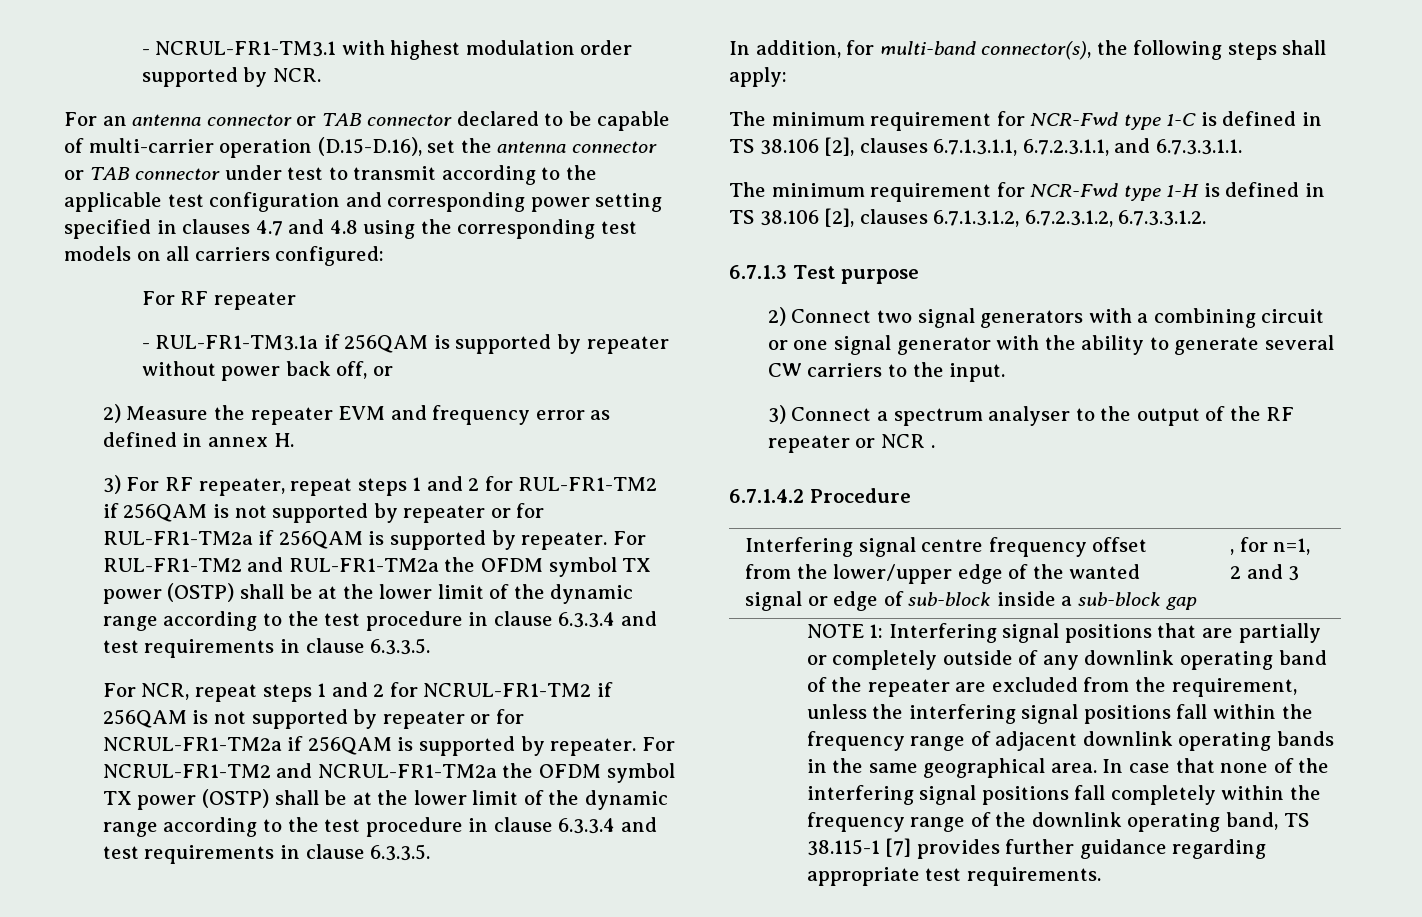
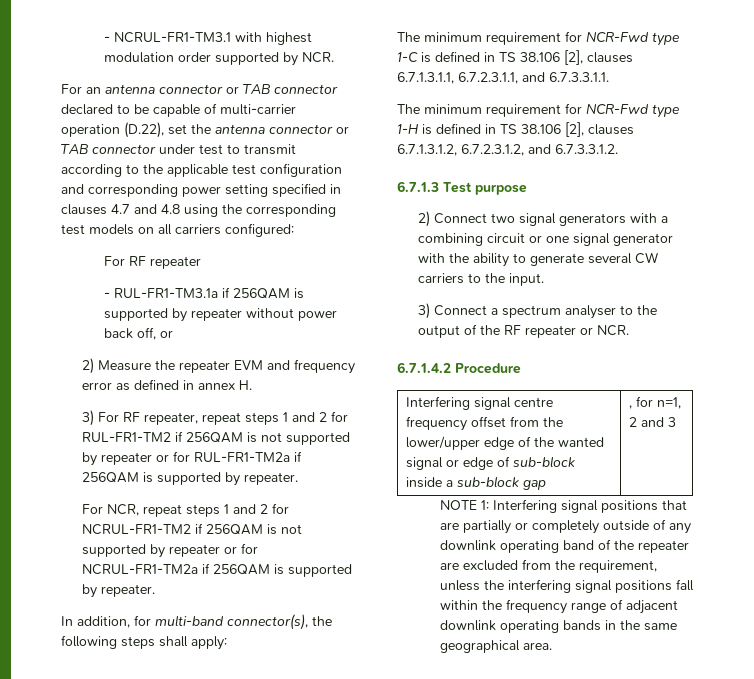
[317,137,422,156] (D.15-D.16), -> [124,122,164,138] (D.22),
[612,531,646,545] [102,557,652,577] [102,583,634,604] [102,611,657,631] [102,638,431,658] For RUL-FR1-TM2 and RUL-FR1-TM2a the OFDM symbol TX power (OSTP) shall be at the lower limit of the dynamic range according to the test procedure in clause 6.3.3.4 and test requirements in clause 6.3.3.5. -> (299, 478) none
[641,737,675,751] [102,763,675,783] [102,789,668,810] [102,817,657,837] [102,844,431,864] For NCRUL-FR1-TM2 and NCRUL-FR1-TM2a the OFDM symbol TX power (OSTP) shall be at the lower limit of the dynamic range according to the test procedure in clause 6.3.3.4 and test requirements in clause 6.3.3.5. -> (156, 590) none
(1113, 218) none -> [528,144,551,154] and
[880,434,935,448] NCR . -> [597,325,630,336] NCR.
[1102,758,1330,773] [806,785,1321,805] [806,812,1309,832] [806,838,1267,859] [806,867,1101,886] In case that none of the interfering signal positions fall completely within the frequency range of the downlink operating band, TS 38.115-1 [7] provides further guidance regarding appropriate test requirements. -> (552, 646) none

